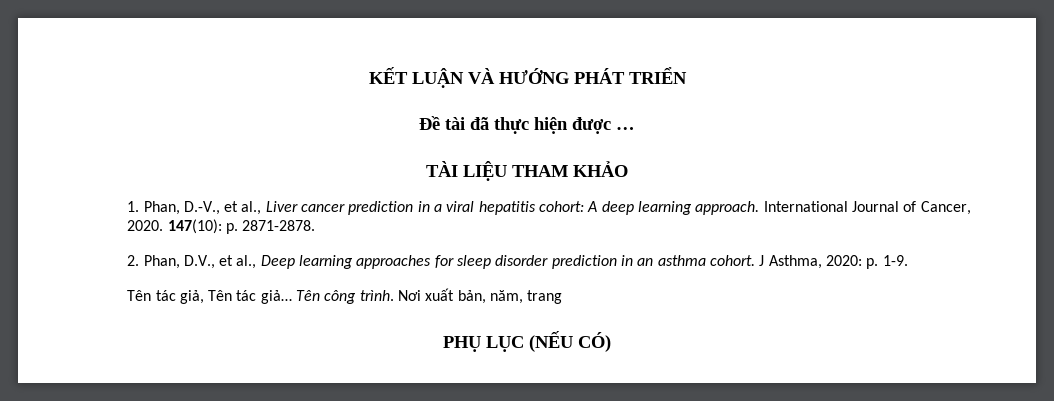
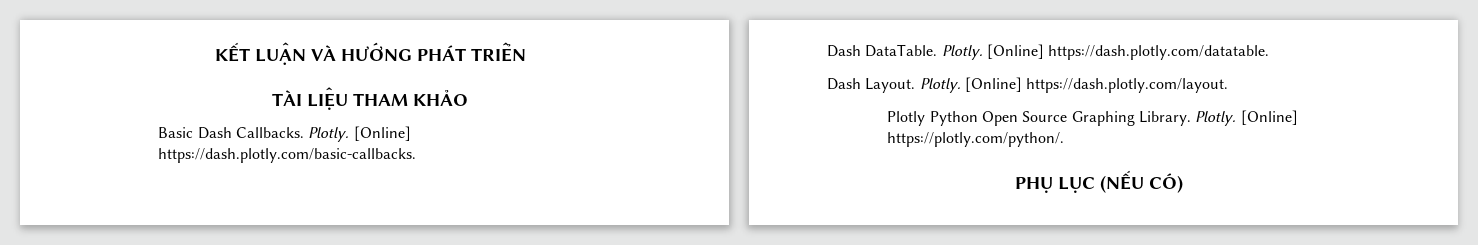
[419,116,635,134] [426,161,628,181] [127,201,971,215] [127,219,316,234] [127,255,908,269] [127,288,563,304] Đề tài đã thực hiện được … // TÀI LIỆU THAM KHẢO // 1. Phan, D.-V., et al., Liver cancer prediction in a viral hepatitis cohort: A deep learning approach. International Journal of Cancer, 2020. 147(10): p. 2871-2878. // 2. Phan, D.V., et al., Deep learning approaches for sleep disorder prediction in an asthma cohort. J Asthma, 2020: p. 1-9. // Tên tác giả, Tên tác giả… Tên công trình. Nơi xuất bản, năm, trang -> [272,87,468,110] [158,126,411,142] [158,148,417,163] [827,44,1270,60] [827,77,1229,93] [887,110,1298,126] [887,132,1065,147] TÀI LIỆU THAM KHẢO // Basic Dash Callbacks. Plotly. [Online] https://dash.plotly.com/basic-callbacks. // Dash DataTable. Plotly. [Online] https://dash.plotly.com/datatable. // Dash Layout. Plotly. [Online] https://dash.plotly.com/layout. // Plotly Python Open Source Graphing Library. Plotly. [Online] https://plotly.com/python/.

